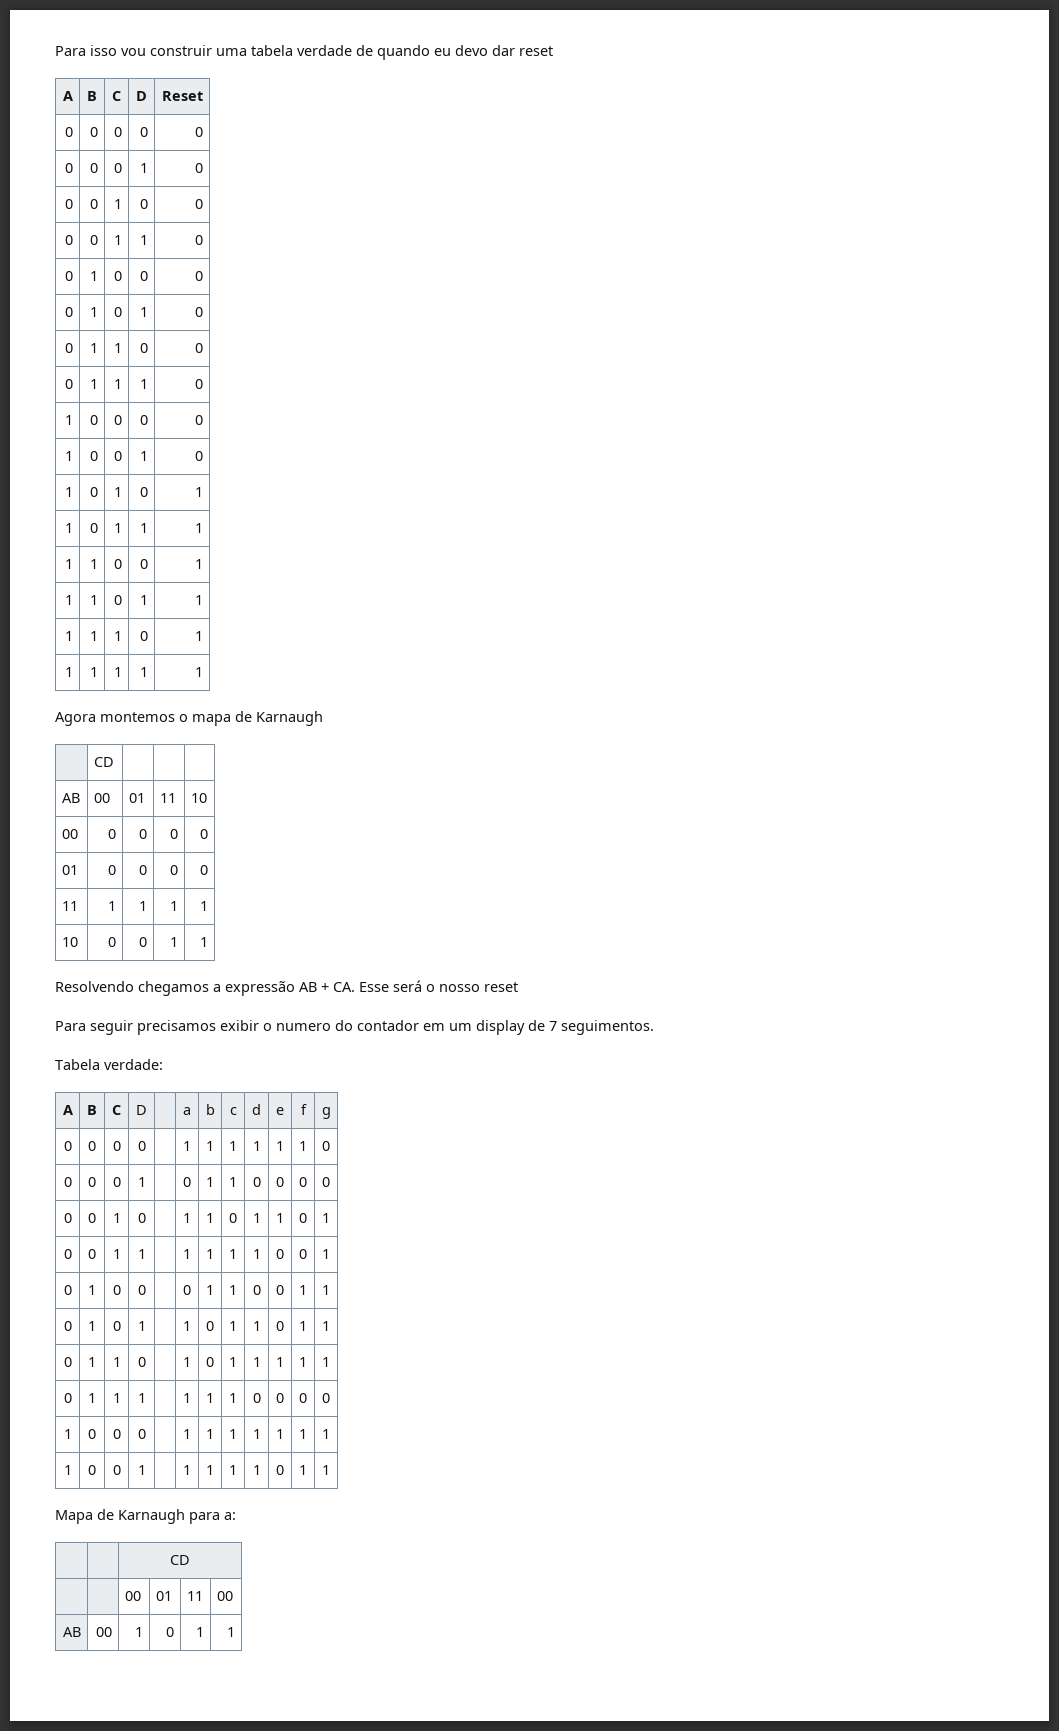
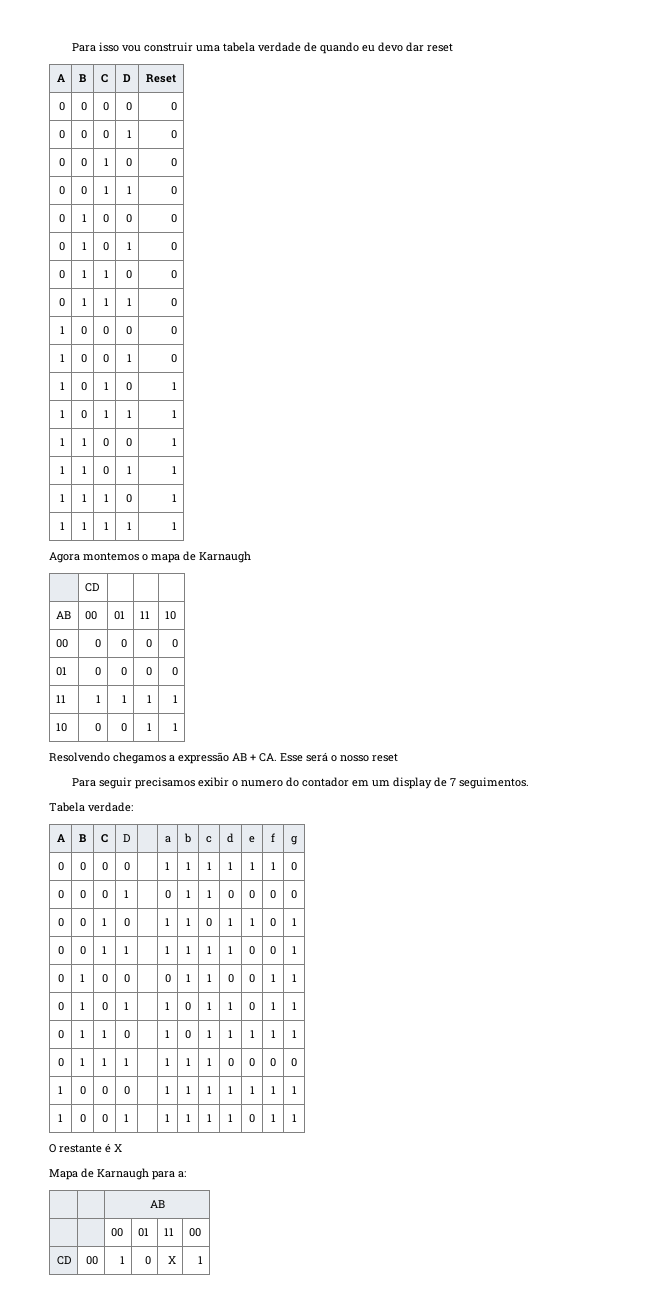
(330, 1470) none -> [49,1143,122,1153] // O restante é X
[170,1555,190,1565] CD -> [149,1200,165,1208] AB
[62,1627,81,1637] AB -> [56,1256,71,1265] CD
[196,1627,205,1637] 1 -> [168,1256,177,1264] X

